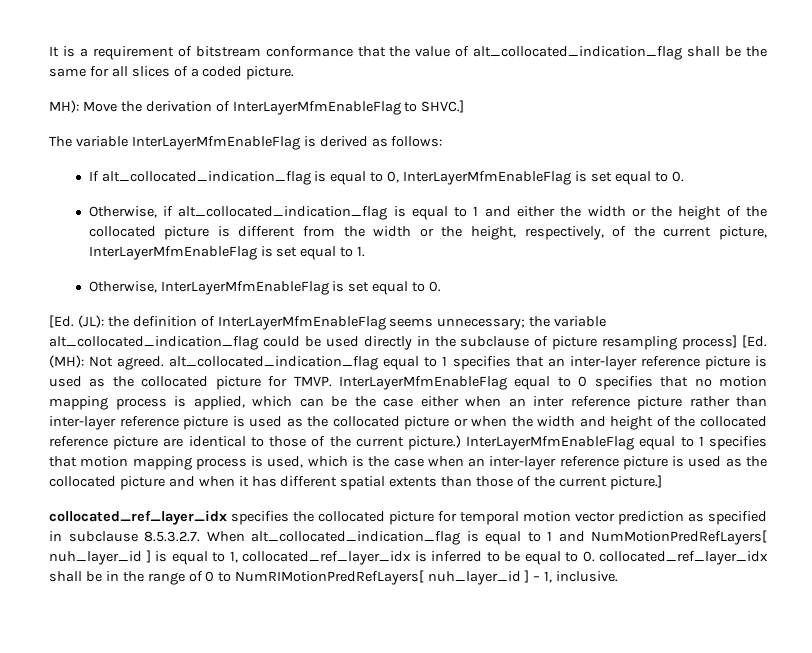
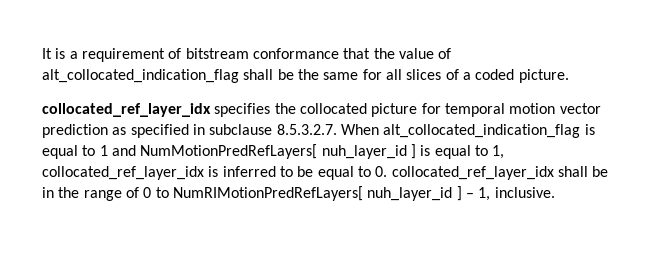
[49,100,465,115] [49,136,443,150] [88,171,684,185] [88,206,768,220] [88,226,768,240] [88,246,366,260] [88,281,442,295] [49,315,607,330] [49,335,767,350] [49,355,768,370] [49,376,768,390] [49,396,767,410] [49,416,767,430] [49,435,767,450] [49,456,768,470] [49,475,662,490] // MH): Move the derivation of InterLayerMfmEnableFlag to SHVC.] // The variable InterLayerMfmEnableFlag is derived as follows: // If alt_collocated_indication_flag is equal to 0, InterLayerMfmEnableFlag is set equal to 0. // Otherwise, if alt_collocated_indication_flag is equal to 1 and either the width or the height of the collocated picture is different from the width or the height, respectively, of the current picture, InterLayerMfmEnableFlag is set equal to 1. // Otherwise, InterLayerMfmEnableFlag is set equal to 0. // [Ed. (JL): the definition of InterLayerMfmEnableFlag seems unnecessary; the variable alt_collocated_indication_flag could be used directly in the subclause of picture resampling process] [Ed. (MH): Not agreed. alt_collocated_indication_flag equal to 1 specifies that an inter-layer reference picture is used as the collocated picture for TMVP. InterLayerMfmEnableFlag equal to 0 specifies that no motion mapping process is applied, which can be the case either when an inter reference picture rather than inter-layer reference picture is used as the collocated picture or when the width and height of the collocated reference picture are identical to those of the current picture.) InterLayerMfmEnableFlag equal to 1 specifies that motion mapping process is used, which is the case when an inter-layer reference picture is used as the collocated picture and when it has different spatial extents than those of the current picture.] -> (569, 76) none

